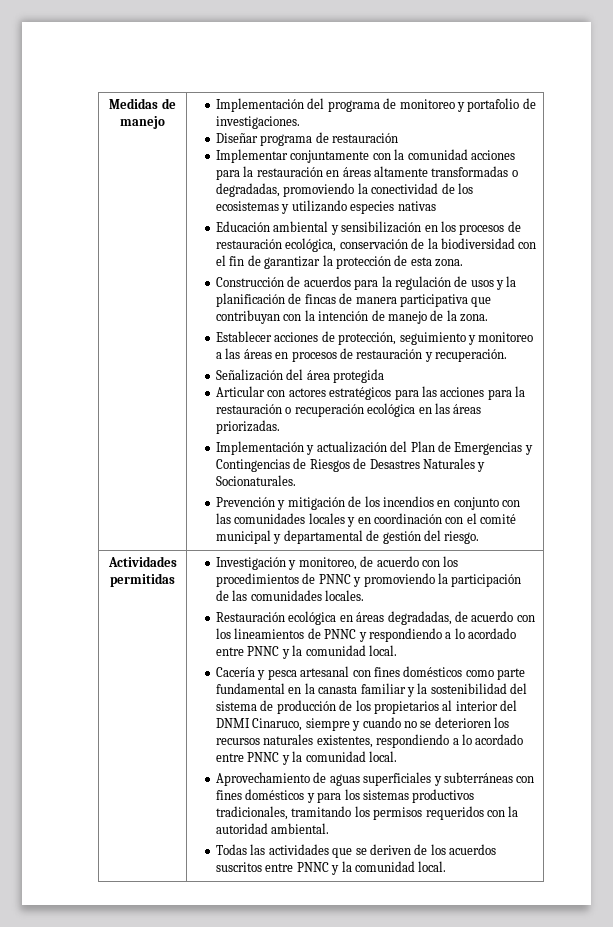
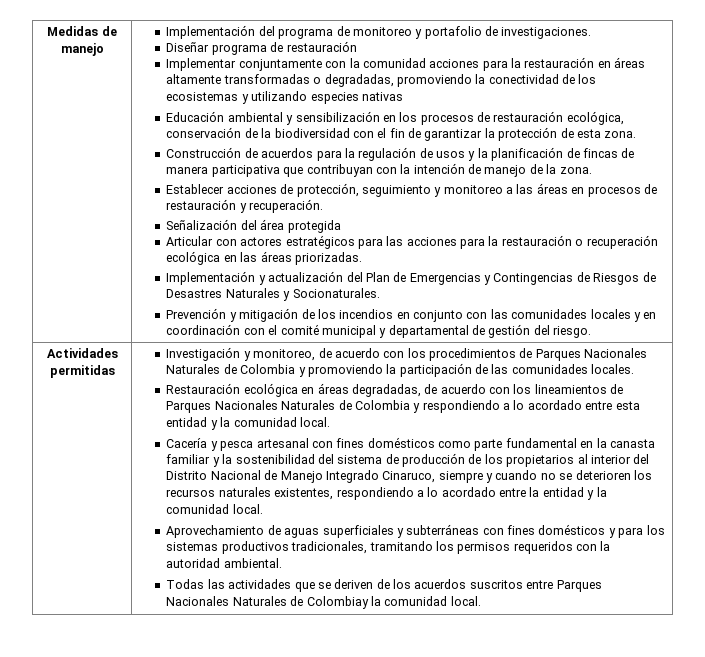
[318,574,351,584] PNNC -> [535,348,648,361] [166,364,296,374] Parques Nacionales Naturales de Colombia
[324,629,357,639] PNNC -> [166,400,410,413] Parques Nacionales Naturales de Colombia
[247,646,280,656] PNNC -> [615,401,640,410] [166,417,208,427] esta entidad
[216,718,251,728] DNMI -> [166,470,379,483] Distrito Nacional de Manejo Integrado
[247,752,280,762] PNNC -> [529,487,584,497] la entidad
[296,862,340,875] PNNC y -> [556,580,602,592] [166,596,369,609] Parques Nacionales Naturales de Colombiay

